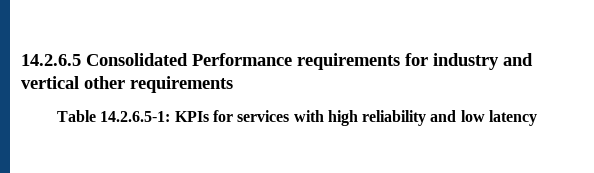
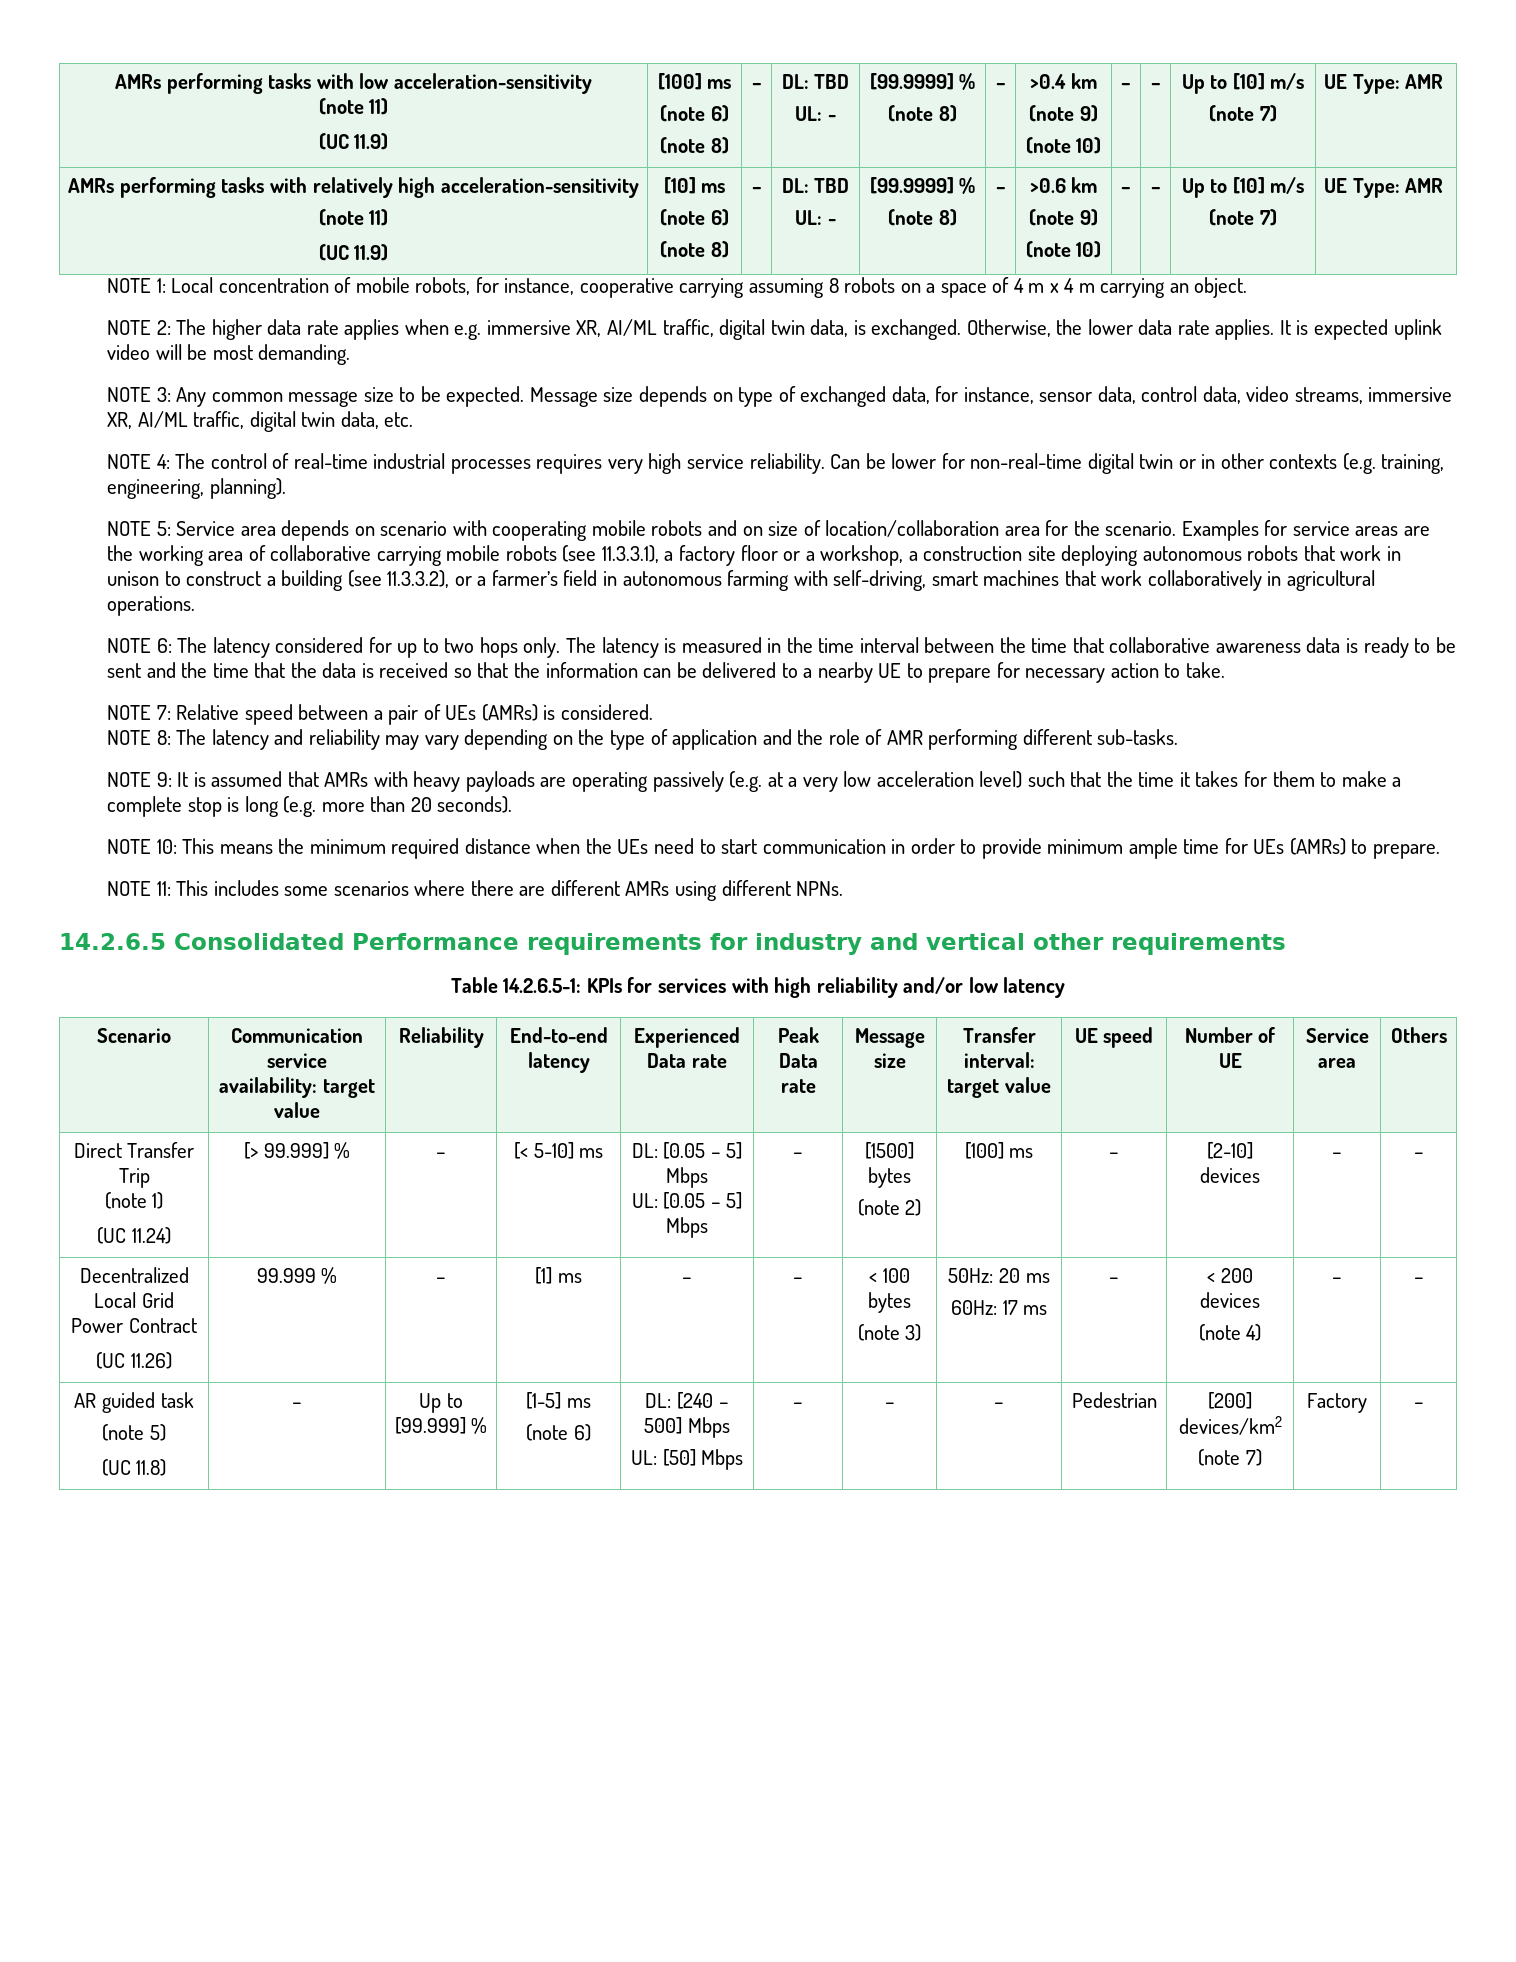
(21, 60) none -> [115,73,592,94] [318,98,389,115] [318,133,389,150] [657,73,732,90] [660,105,729,122] [660,137,729,154] [751,83,762,89] [781,74,850,89] [795,106,836,121] [869,73,976,90] [888,105,957,122] [995,83,1006,89] [1030,73,1097,89] [1029,105,1098,122] [1025,137,1102,154] [1121,83,1131,89] [1150,83,1161,89] [1181,73,1305,94] [1209,105,1277,122] [1324,74,1444,94] [68,177,639,198] [318,209,389,226] [318,244,389,261] [663,177,726,194] [660,209,729,226] [660,241,729,258] [751,187,762,193] [781,178,850,193] [795,210,836,225] [869,177,976,194] [888,209,957,226] [995,187,1006,193] [1029,177,1098,193] [1029,209,1098,226] [1025,241,1102,258] [1121,187,1131,193] [1150,187,1161,193] [1181,177,1305,198] [1209,209,1277,226] [1324,178,1444,198] [107,277,1248,298] [107,319,1442,340] [107,344,351,365] [107,386,1453,407] [107,411,414,432] [107,453,1445,474] [107,478,286,499] [107,520,1430,541] [107,545,1401,566] [107,570,1375,591] [107,596,196,616] [107,637,1456,658] [107,662,1226,683] [107,704,653,725] [107,729,1179,750] [107,771,1402,792] [107,796,513,817] [107,838,1441,859] [107,880,844,901] AMRs performing tasks with low acceleration-sensitivity // (note 11) // (UC 11.9) | [100] ms // (note 6) // (note 8) | – | DL: TBD // UL: - | [99.9999] % // (note 8) | – | >0.4 km // (note 9) // (note 10) | – | – | Up to [10] m/s // (note 7) | UE Type: AMR // AMRs performing tasks with relatively high acceleration-sensitivity // (note 11) // (UC 11.9) | [10] ms // (note 6) // (note 8) | – | DL: TBD // UL: - | [99.9999] % // (note 8) | – | >0.6 km // (note 9) // (note 10) | – | – | Up to [10] m/s // (note 7) | UE Type: AMR // NOTE 1: Local concentration of mobile robots, for instance, cooperative carrying assuming 8 robots on a space of 4 m x 4 m carrying an object. // NOTE 2: The higher data rate applies when e.g. immersive XR, AI/ML traffic, digital twin data, is exchanged. Otherwise, the lower data rate applies. It is expected uplink video will be most demanding. // NOTE 3: Any common message size to be expected. Message size depends on type of exchanged data, for instance, sensor data, control data, video streams, immersive XR, AI/ML traffic, digital twin data, etc. // NOTE 4: The control of real-time industrial processes requires very high service reliability. Can be lower for non-real-time digital twin or in other contexts (e.g. training, engineering, planning). // NOTE 5: Service area depends on scenario with cooperating mobile robots and on size of location/collaboration area for the scenario. Examples for service areas are the working area of collaborative carrying mobile robots (see 11.3.3.1), a factory floor or a workshop, a construction site deploying autonomous robots that work in unison to construct a building (see 11.3.3.2), or a farmer’s field in autonomous farming with self-driving, smart machines that work collaboratively in agricultural operations. // NOTE 6: The latency considered for up to two hops only. The latency is measured in the time interval between the time that collaborative awareness data is ready to be sent and the time that the data is received so that the information can be delivered to a nearby UE to prepare for necessary action to take. // NOTE 7: Relative speed between a pair of UEs (AMRs) is considered. // NOTE 8: The latency and reliability may vary depending on the type of application and the role of AMR performing different sub-tasks. // NOTE 9: It is assumed that AMRs with heavy payloads are operating passively (e.g. at a very low acceleration level) such that the time it takes for them to make a complete stop is long (e.g. more than 20 seconds). // NOTE 10: This means the minimum required distance when the UEs need to start communication in order to provide minimum ample time for UEs (AMRs) to prepare. // NOTE 11: This includes some scenarios where there are different AMRs using different NPNs. //
[430,110,457,122] and -> [903,977,964,994] and/or
(538, 118) none -> [97,1028,171,1043] [231,1028,363,1043] [267,1053,327,1068] [219,1077,375,1098] [274,1102,320,1118] [398,1027,484,1048] [509,1027,608,1043] [527,1052,590,1073] [634,1027,740,1048] [647,1053,727,1068] [777,1027,819,1043] [778,1053,818,1068] [780,1079,816,1093] [854,1028,925,1048] [873,1053,906,1068] [962,1027,1036,1043] [963,1052,1035,1068] [947,1077,1051,1098] [1074,1027,1154,1048] [1184,1027,1276,1043] [1218,1053,1242,1068] [1305,1028,1369,1043] [1318,1058,1356,1068] [1390,1027,1447,1043] [73,1142,195,1158] [118,1168,150,1188] [104,1192,164,1209] [97,1227,171,1244] [243,1142,351,1159] [435,1152,446,1158] [513,1142,604,1159] [631,1142,743,1159] [666,1167,708,1188] [631,1192,743,1209] [666,1217,708,1238] [793,1152,803,1158] [865,1142,914,1159] [868,1167,911,1188] [857,1199,922,1216] [964,1142,1034,1159] [1109,1152,1119,1158] [1207,1142,1254,1159] [1200,1167,1260,1183] [1332,1152,1342,1158] [1413,1152,1424,1158] [79,1267,189,1283] [94,1292,174,1308] [71,1318,197,1333] [96,1352,172,1369] [256,1267,338,1284] [435,1277,446,1283] [535,1267,582,1284] [682,1277,692,1283] [793,1277,803,1283] [869,1268,910,1283] [868,1292,911,1313] [857,1324,922,1341] [948,1268,1050,1283] [950,1300,1048,1315] [1109,1277,1119,1283] [1207,1268,1253,1283] [1200,1292,1260,1308] [1198,1324,1262,1341] [1332,1277,1342,1283] [1413,1277,1424,1283] [74,1392,194,1413] [102,1424,166,1441] [101,1459,167,1476] [292,1402,302,1408] [419,1393,463,1413] [394,1417,488,1434] [526,1392,591,1409] [526,1424,591,1441] [645,1392,729,1409] [644,1417,730,1438] [630,1449,744,1470] [793,1402,803,1408] [884,1402,895,1408] [994,1402,1004,1408] [1071,1392,1157,1408] [1208,1392,1252,1409] [1178,1416,1282,1435] [1198,1449,1262,1466] [1307,1393,1368,1413] [1413,1402,1424,1408] // Scenario | Communication service availability: target value | Reliability | End-to-end latency | Experienced Data rate | Peak Data rate | Message size | Transfer interval: target value | UE speed | Number of UE | Service area | Others // Direct Transfer Trip // (note 1) // (UC 11.24) | [> 99.999] % | – | [< 5-10] ms | DL: [0.05 – 5] Mbps // UL: [0.05 – 5] Mbps | – | [1500] bytes // (note 2) | [100] ms | – | [2-10] devices | – | – // Decentralized Local Grid Power Contract // (UC 11.26) | 99.999 % | – | [1] ms | – | – | < 100 bytes // (note 3) | 50Hz: 20 ms // 60Hz: 17 ms | – | < 200 devices // (note 4) | – | – // AR guided task // (note 5) // (UC 11.8) | – | Up to [99.999] % | [1-5] ms // (note 6) | DL: [240 – 500] Mbps // UL: [50] Mbps | – | – | – | Pedestrian | [200] devices/km2 // (note 7) | Factory | –

